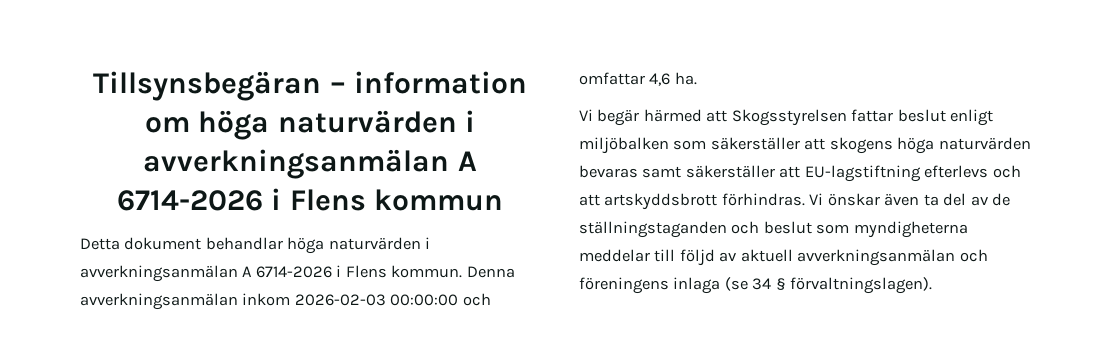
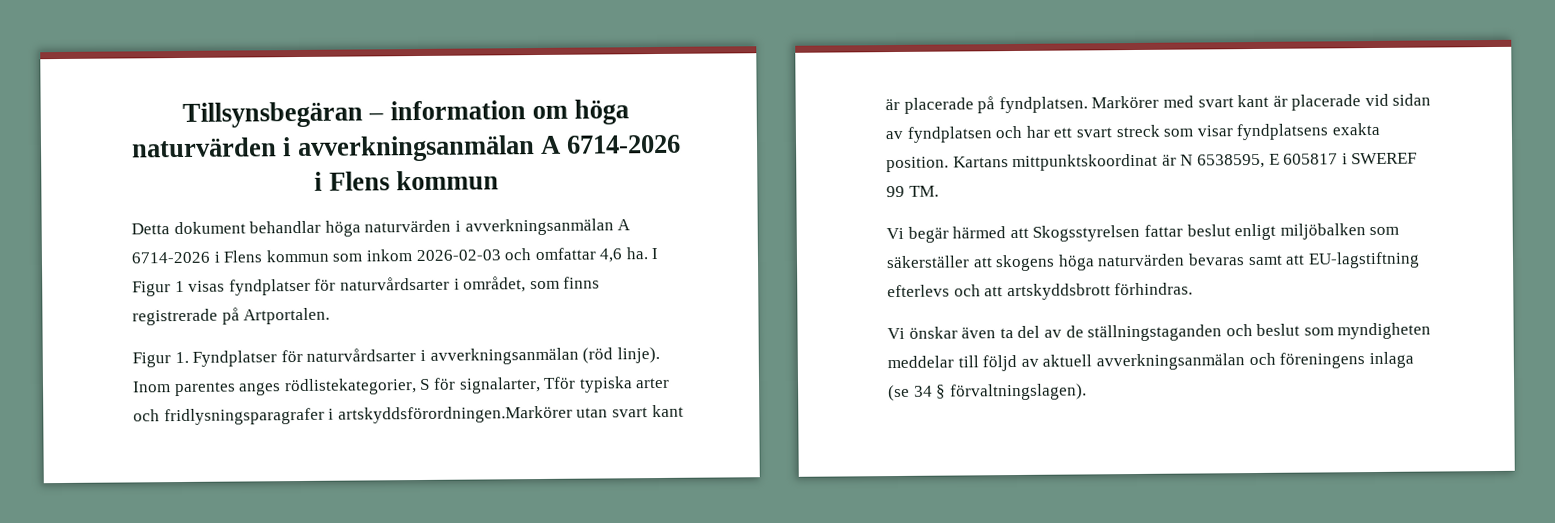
[391,265,515,278] [80,293,238,310] kommun. Denna avverkningsanmälan -> [265,249,363,263] kommun som
[390,294,459,306] 00:00:00 -> (501, 255) none
(697, 78) none -> [651,247,659,260] [132,276,601,297] [132,307,331,326] [132,346,660,368] [132,376,671,397] [133,404,684,426] [885,93,1432,114] [885,122,1380,143] [886,152,1418,173] [886,185,939,198] I Figur 1 visas fyndplatser för naturvårdsarter i området, som finns registrerade på Artportalen. // Figur 1. Fyndplatser för naturvårdsarter i avverkningsanmälan (röd linje). Inom parentes anges rödlistekategorier, S för signalarter, Tför typiska arter och fridlysningsparagrafer i artskyddsförordningen.Markörer utan svart kant är placerade på fyndplatsen. Markörer med svart kant är placerade vid sidan av fyndplatsen och har ett svart streck som visar fyndplatsens exakta position. Kartans mittpunktskoordinat är N 6538595, E 605817 i SWEREF 99 TM.
[685,165,775,178] säkerställer -> (1283, 260) none
(805, 199) none -> (1194, 289) //
[853,221,968,238] myndigheterna -> [1337,322,1432,340] myndigheten

